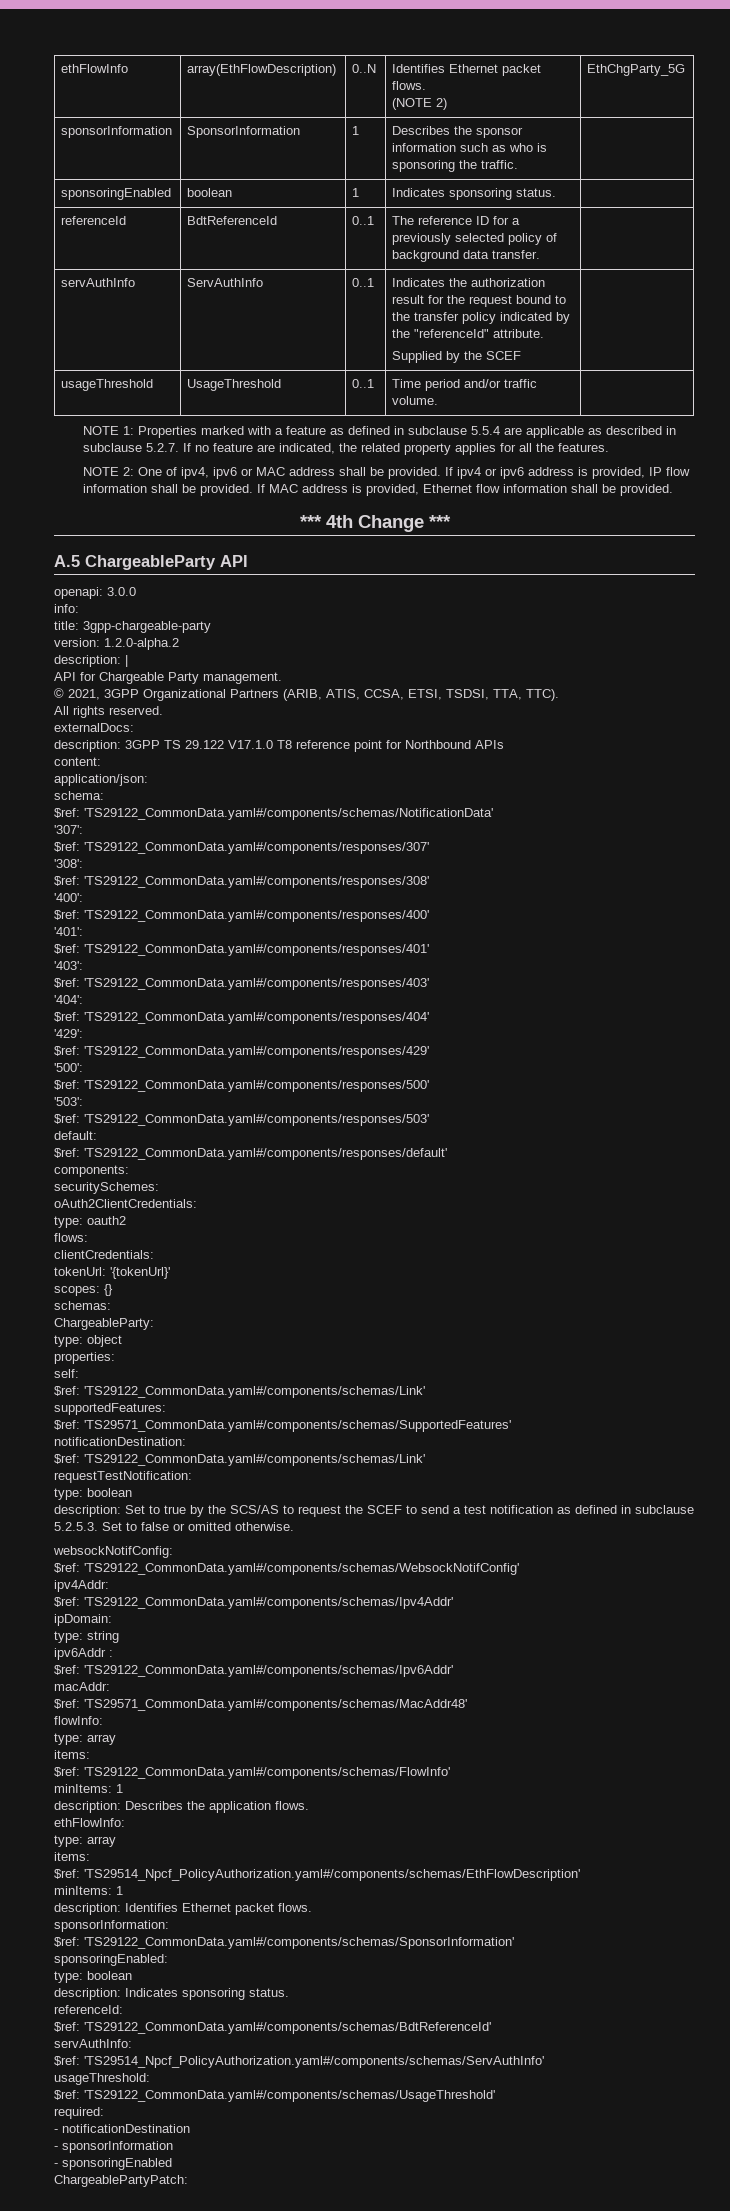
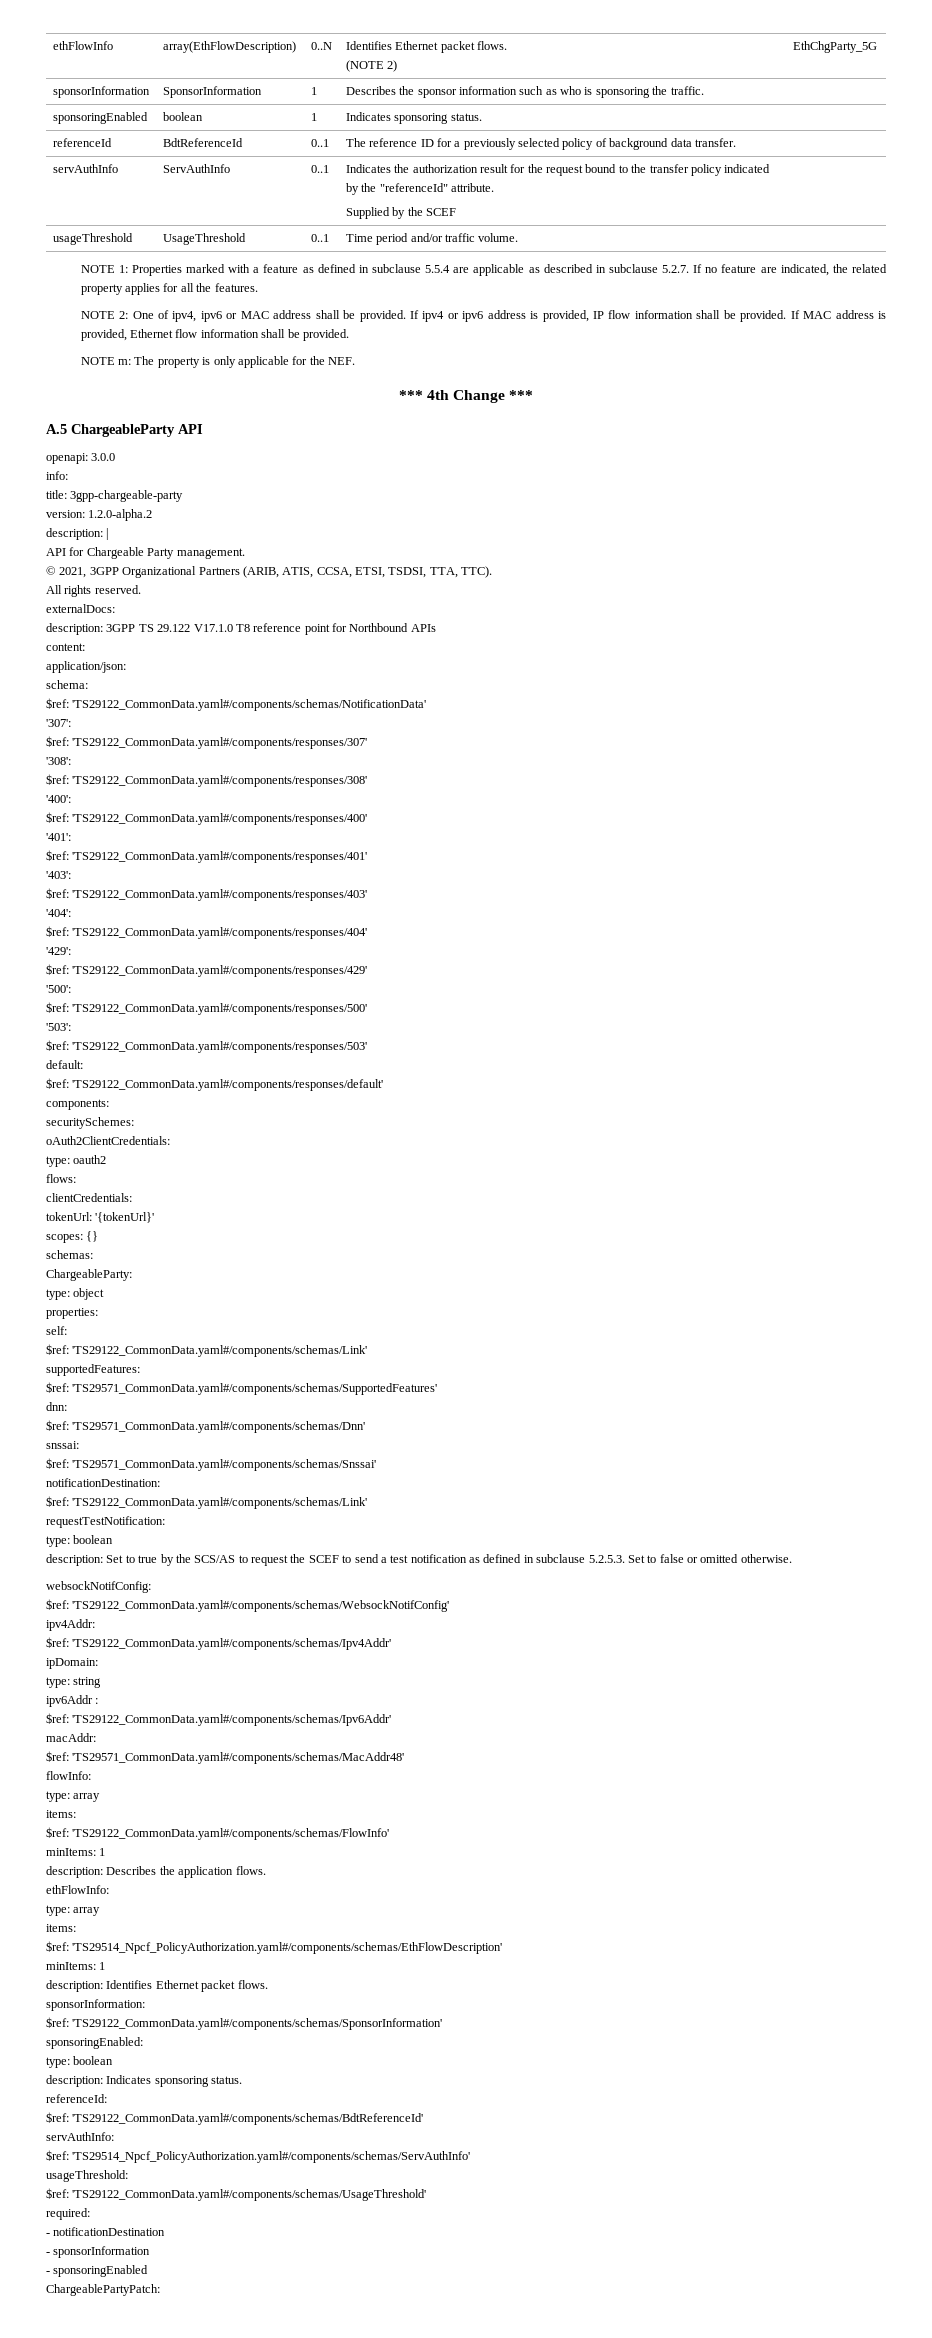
(673, 490) none -> [80,356,356,368] // NOTE m: The property is only applicable for the NEF.
(511, 1426) none -> [46,1402,67,1411] [46,1420,366,1433] [46,1441,79,1449] [46,1458,377,1471] // dnn: // $ref: 'TS29571_CommonData.yaml#/components/schemas/Dnn' // snssai: // $ref: 'TS29571_CommonData.yaml#/components/schemas/Snssai'

